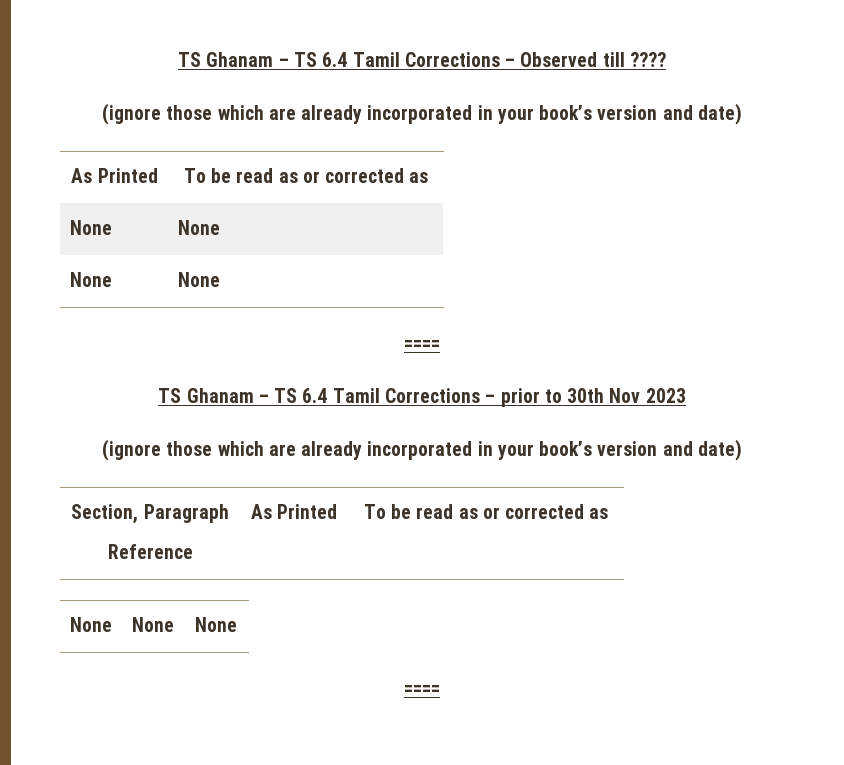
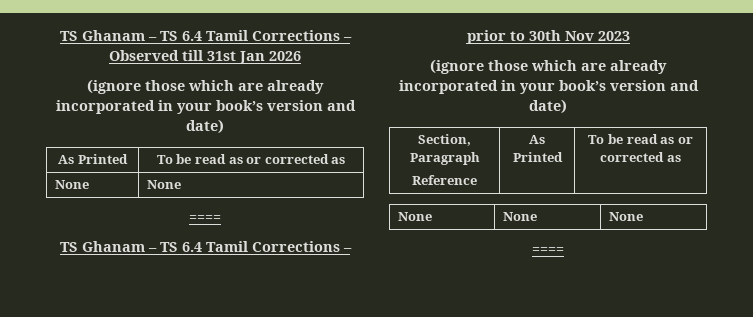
[629,52,666,67] ???? -> [207,51,301,64] 31st Jan 2026
[69,272,112,287] [177,272,220,287] // None | None -> (181, 184) none

